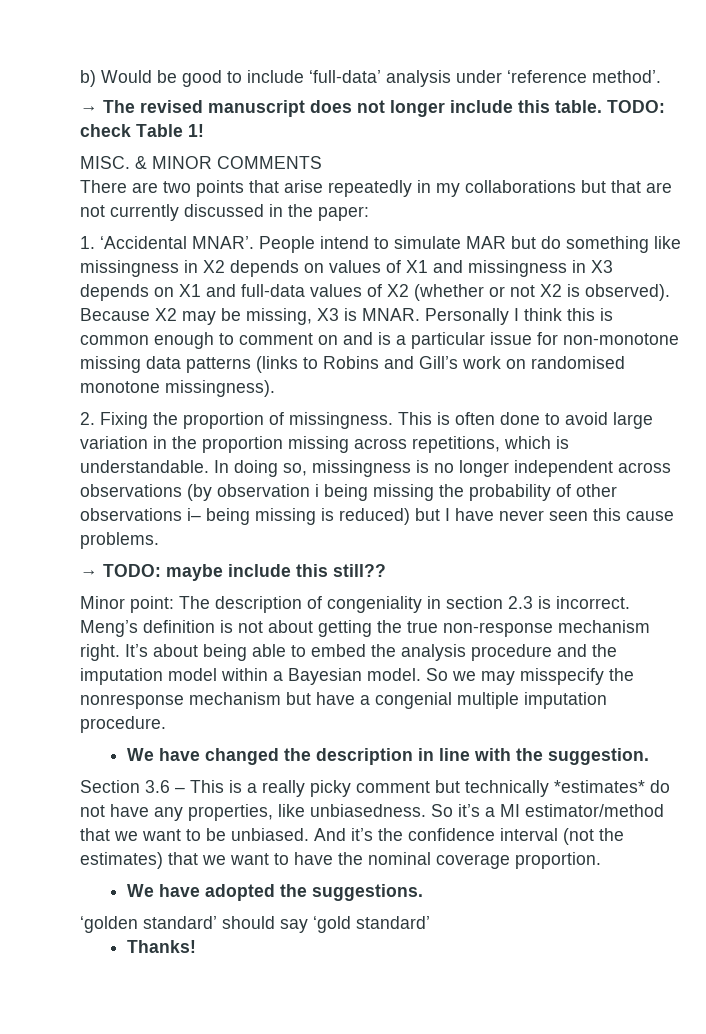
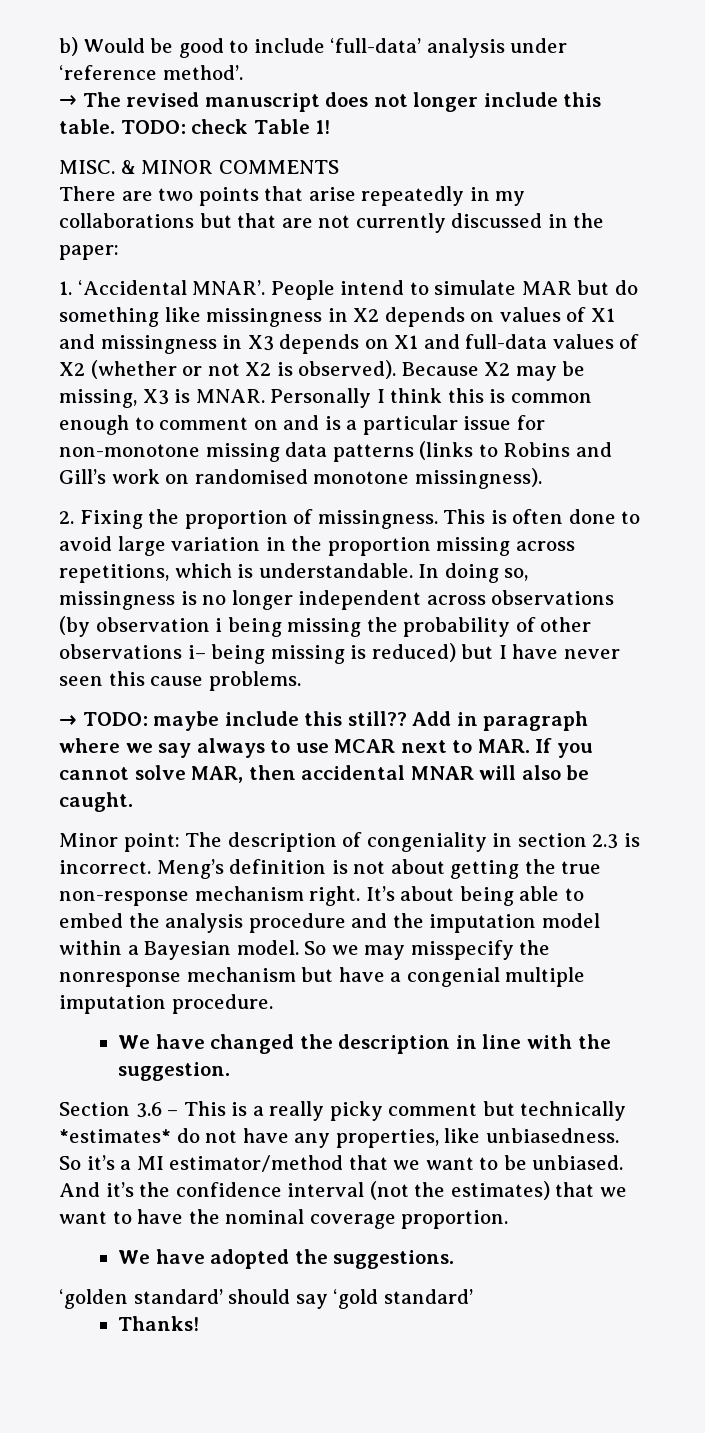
(386, 570) none -> [412,711,589,731] [59,738,593,758] [59,765,590,783] [59,792,133,812] Add in paragraph where we say always to use MCAR next to MAR. If you cannot solve MAR, then accidental MNAR will also be caught.

